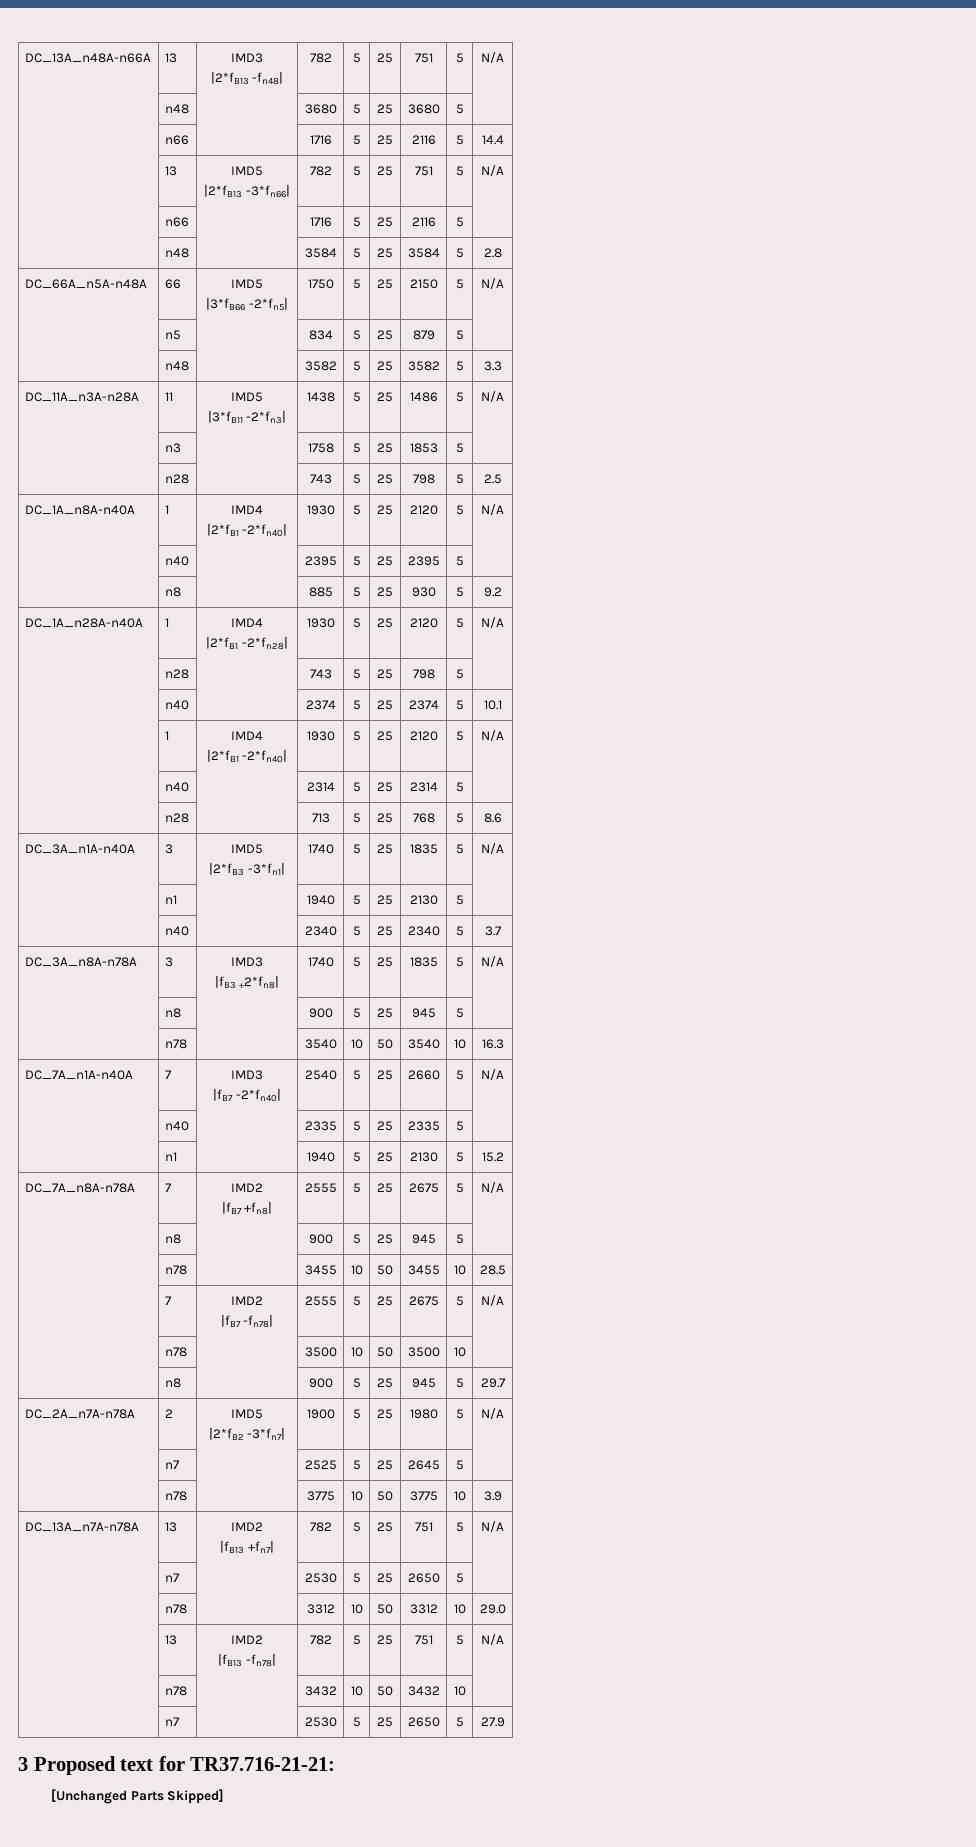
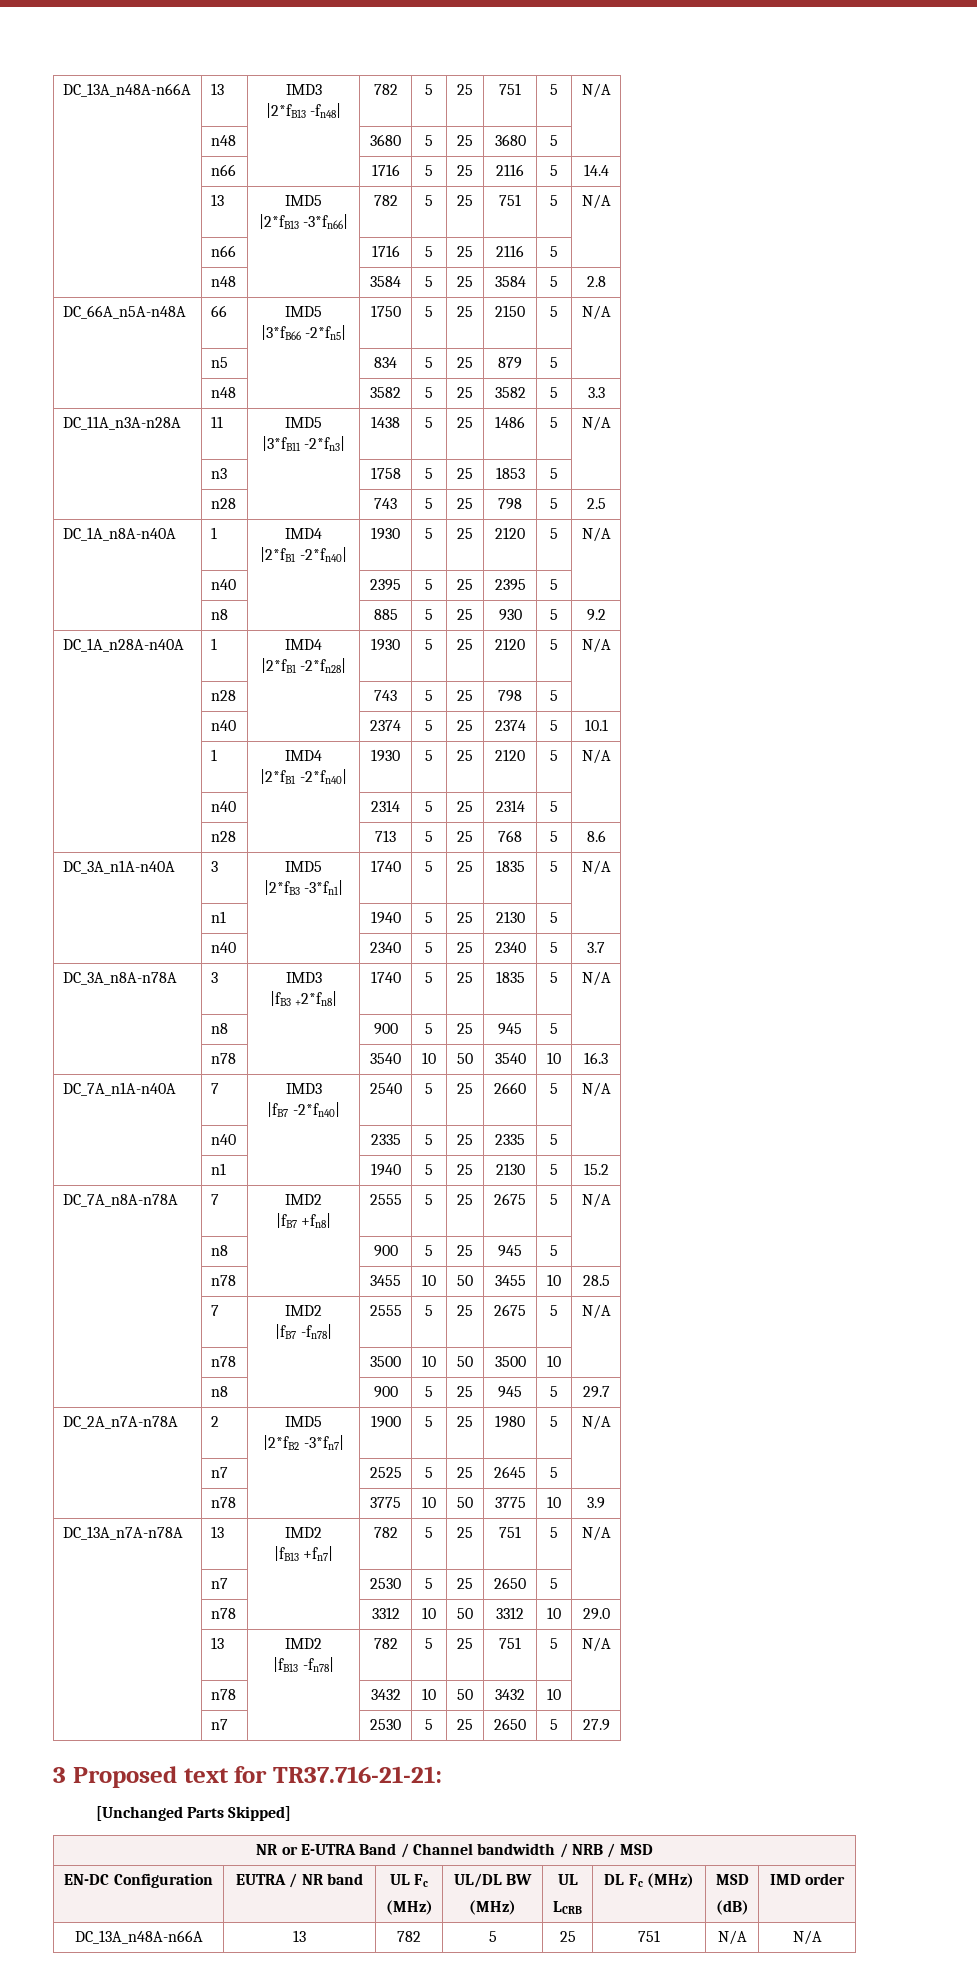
(225, 1796) none -> [256,1843,653,1858] [64,1873,213,1888] [236,1873,363,1888] [389,1874,429,1887] [385,1900,433,1915] [453,1873,533,1888] [469,1900,516,1915] [557,1874,578,1885] [553,1901,582,1914] [604,1873,694,1888] [715,1874,749,1885] [715,1900,749,1915] [769,1873,846,1885] [74,1930,203,1944] [293,1930,306,1942] [397,1931,421,1942] [488,1931,497,1942] [559,1931,576,1942] [638,1930,660,1942] [717,1930,747,1945] [792,1930,822,1945] // NR or E-UTRA Band / Channel bandwidth / NRB / MSD // EN-DC Configuration | EUTRA / NR band | UL Fc // (MHz) | UL/DL BW // (MHz) | UL // LCRB | DL Fc (MHz) | MSD // (dB) | IMD order // DC_13A_n48A-n66A | 13 | 782 | 5 | 25 | 751 | N/A | N/A

